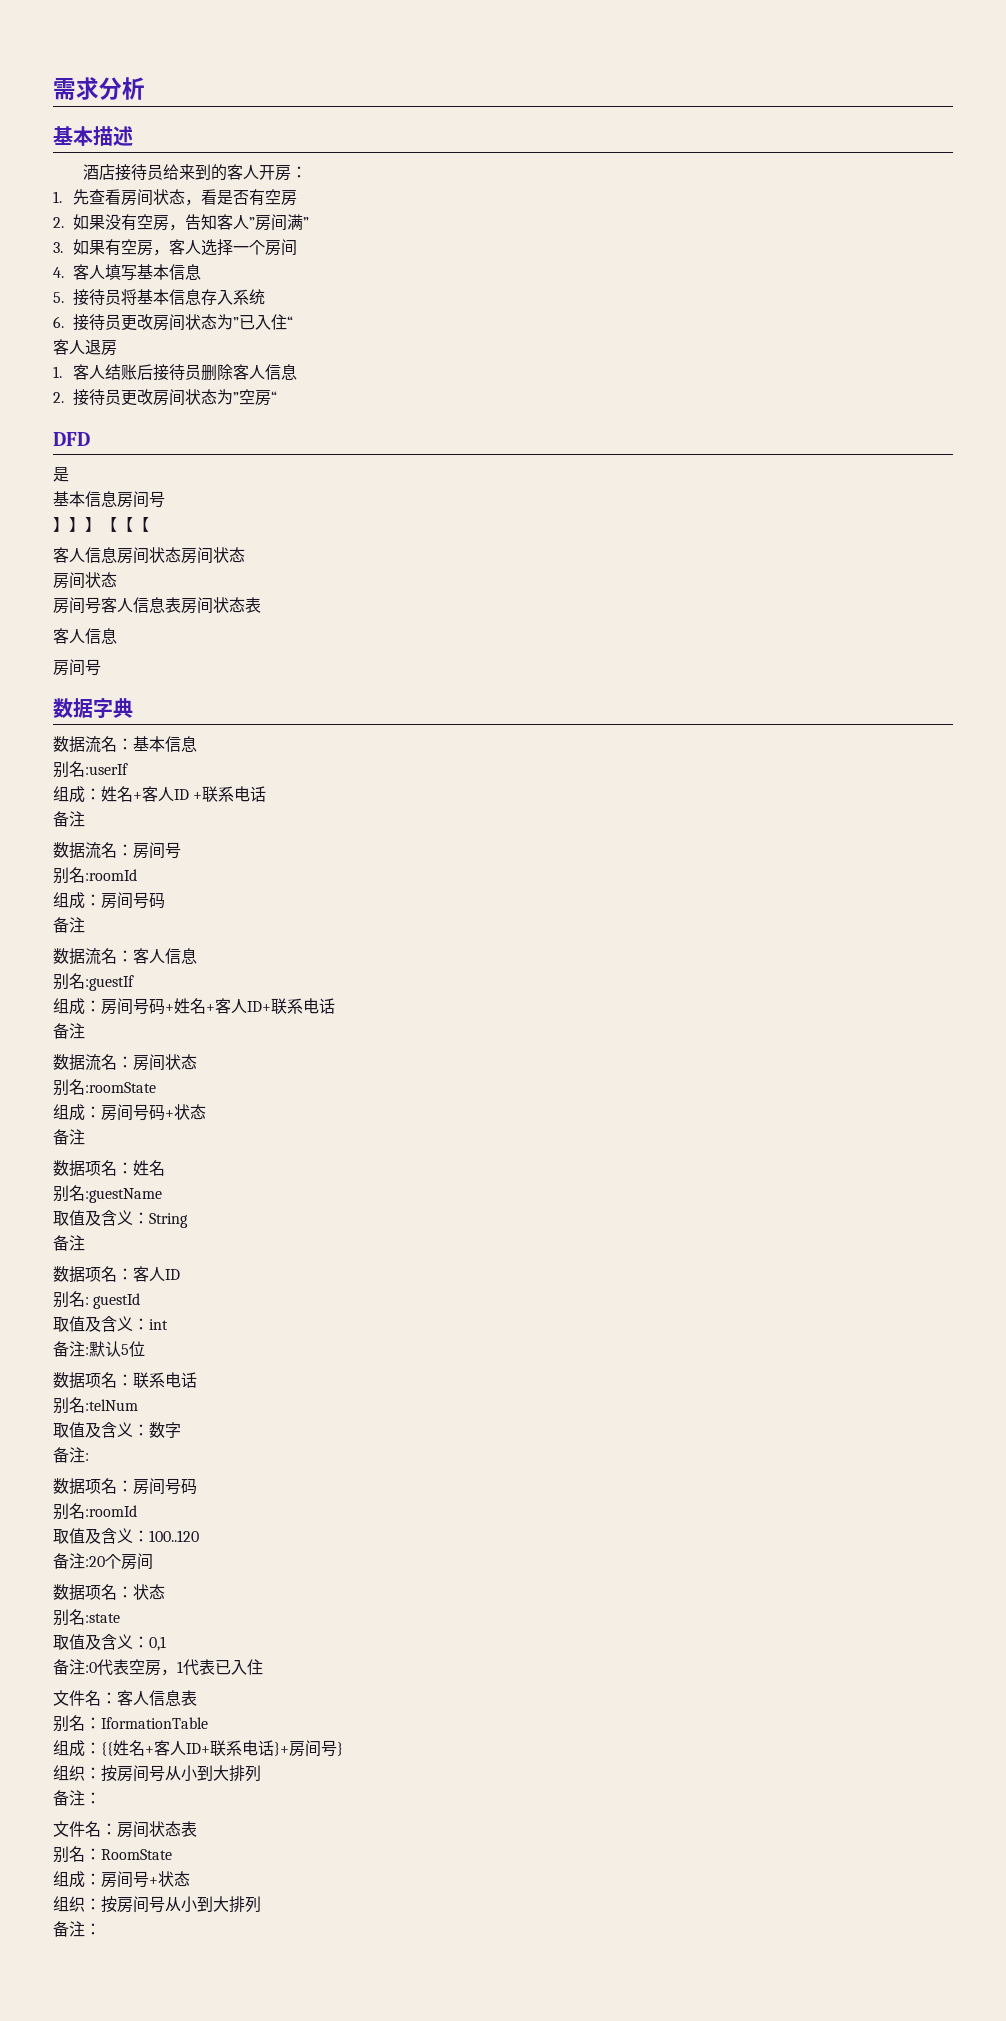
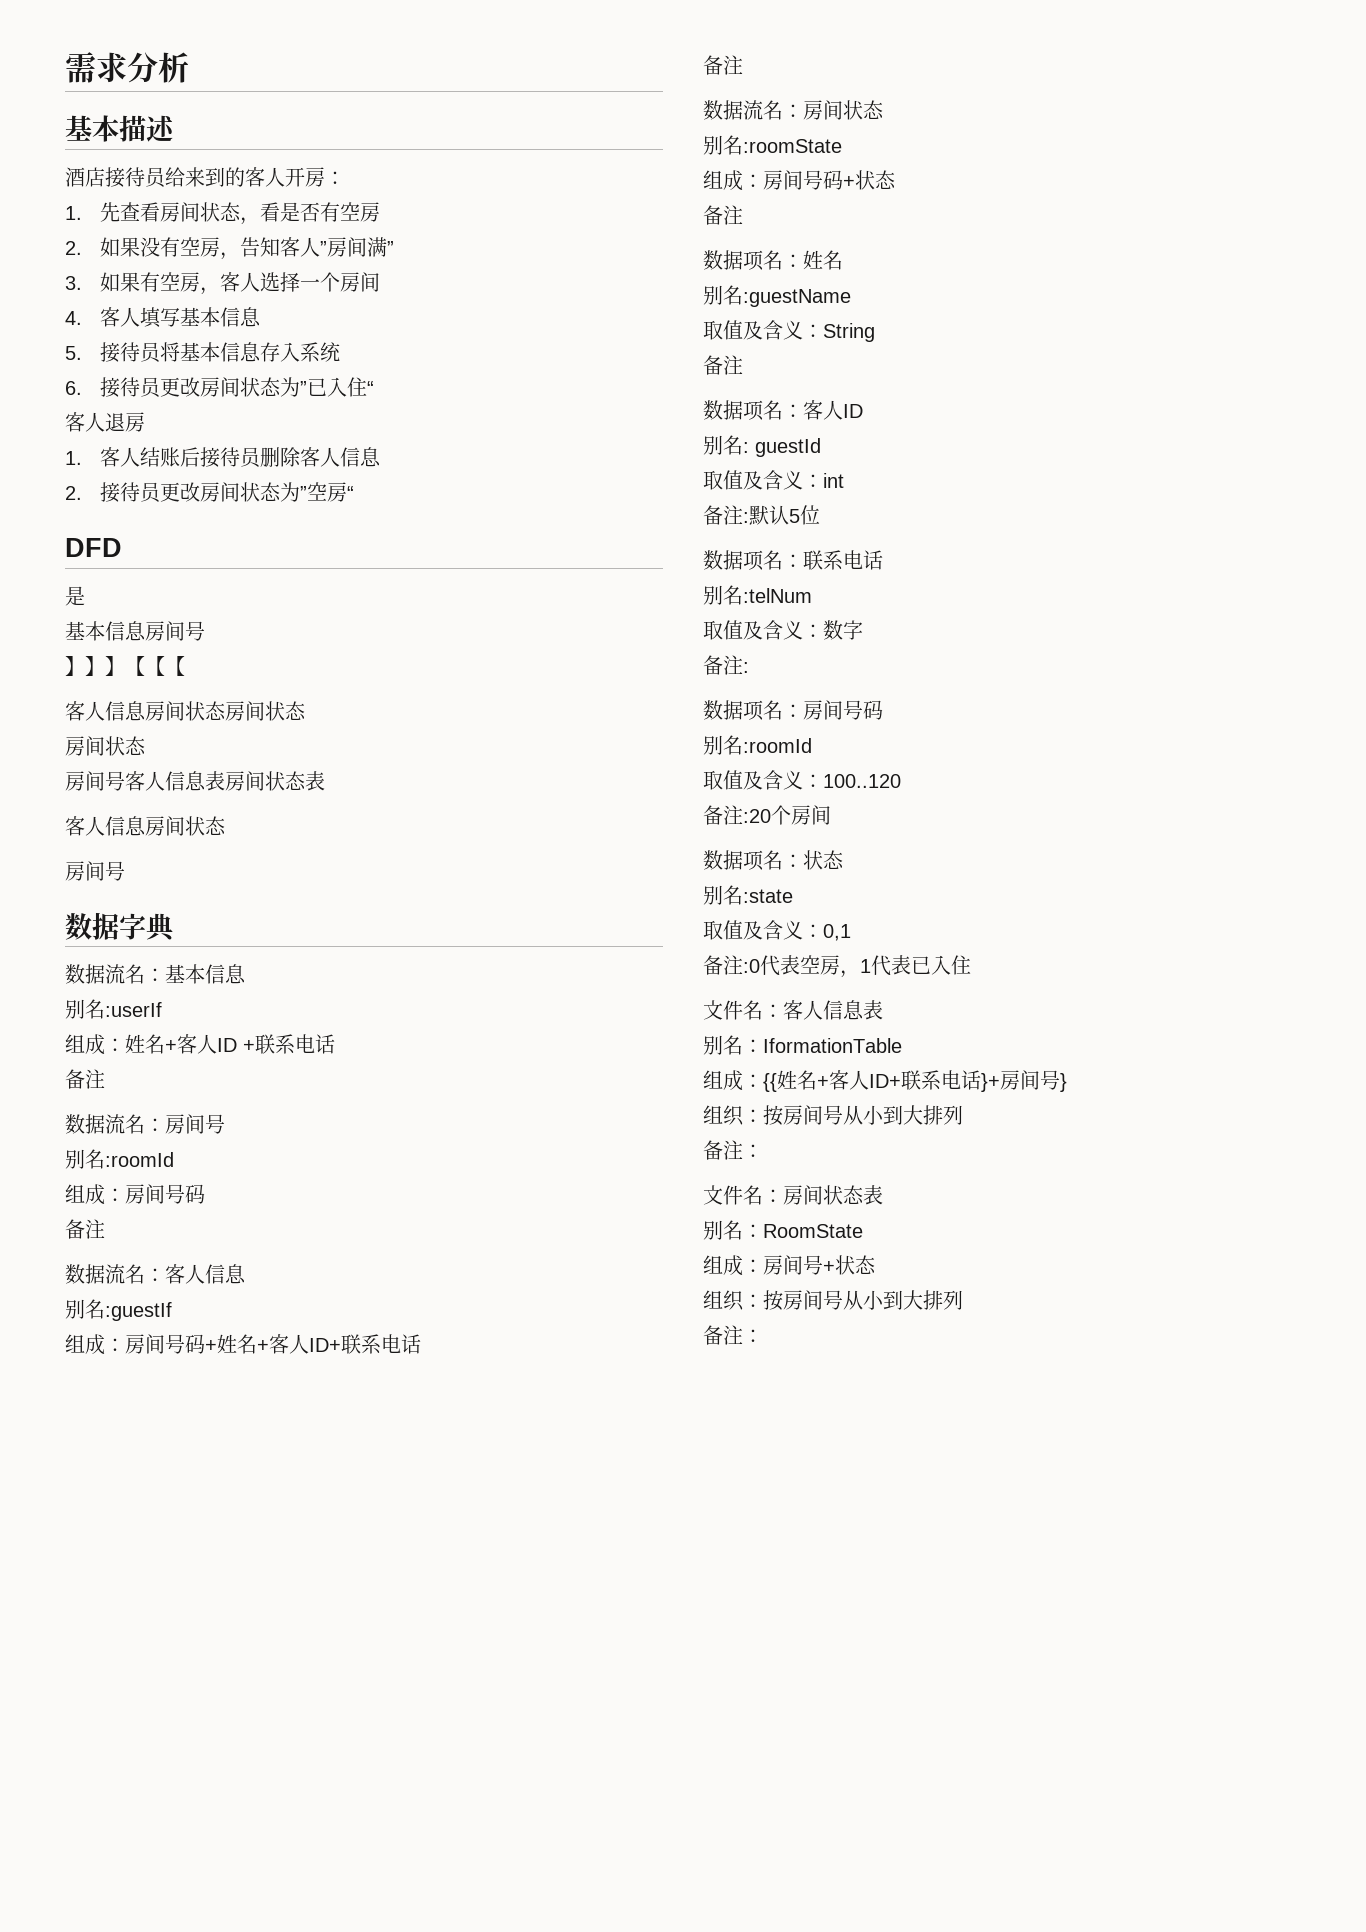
(117, 636) none -> [145,816,226,836] 房间状态

